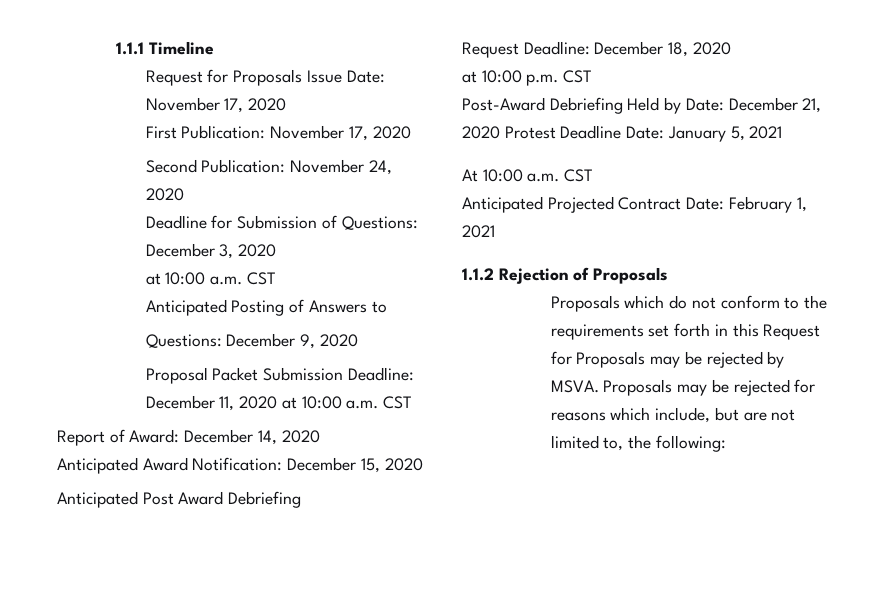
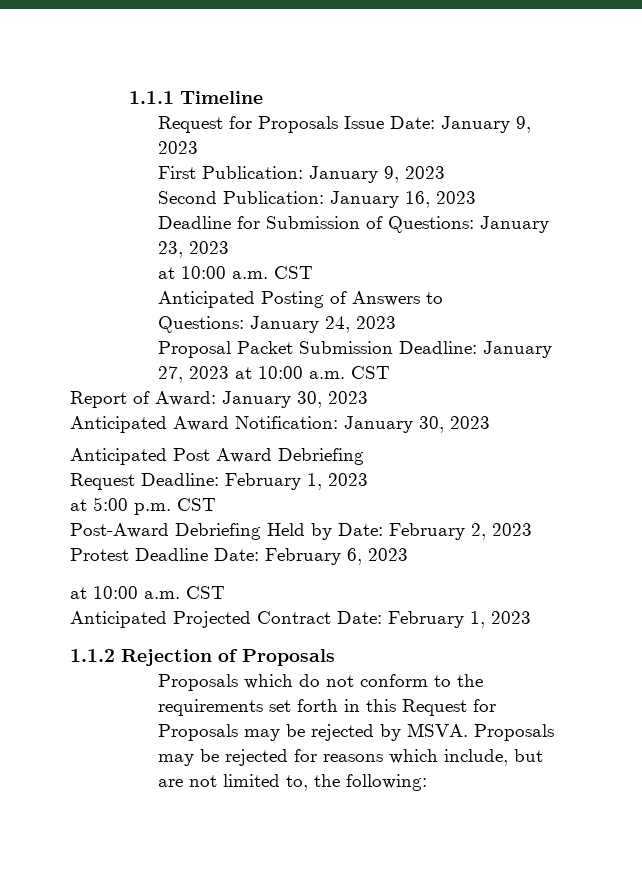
[145,97,287,113] November 17, 2020 -> [440,116,531,133] [157,141,198,154] January 9, 2023
[270,125,411,141] November 17, 2020 -> [308,166,445,183] January 9, 2023
[290,159,392,175] [145,188,184,201] November 24, 2020 -> [329,191,476,208] January 16, 2023
[145,243,277,259] December 3, 2020 -> [479,216,549,233] [157,241,229,258] January 23, 2023
[226,333,358,349] December 9, 2020 -> [249,316,396,333] January 24, 2023
[145,395,278,411] December 11, 2020 -> [482,341,552,358] [157,366,229,383] January 27, 2023
[184,429,320,445] December 14, 2020 -> [222,391,368,408] January 30, 2023
[287,457,423,473] December 15, 2020 -> [344,416,490,433] January 30, 2023
[594,41,731,57] [462,70,522,83] December 18, 2020 // at 10:00 -> [225,473,368,490] [70,497,128,511] February 1, 2023 // at 5:00
[728,97,822,113] [462,125,783,142] [462,169,478,182] December 21, 2020 Protest Deadline Date: January 5, 2021 // At -> [389,523,532,540] [70,548,408,565] [70,587,87,599] February 2, 2023 Protest Deadline Date: February 6, 2023 // at
[462,225,495,238] 2021 -> [491,611,531,624] 2023

